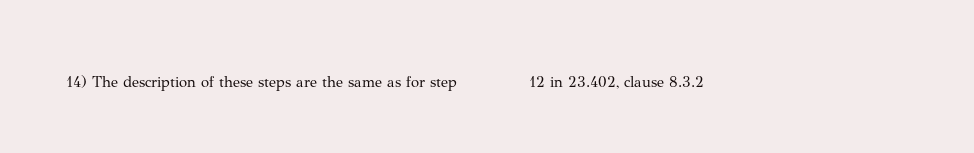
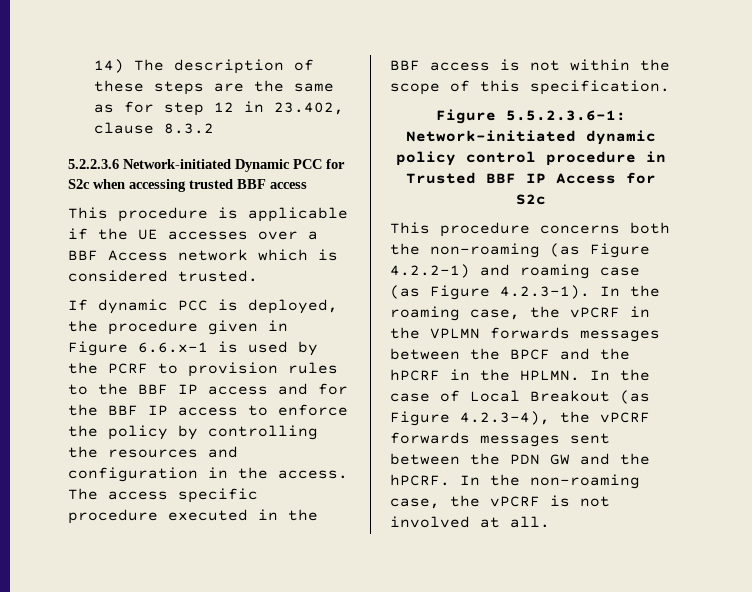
(705, 81) none -> [68,159,345,172] [68,179,307,192] [68,207,348,222] [68,228,318,240] [68,249,338,261] [68,270,258,282] [68,299,338,314] [68,320,288,335] [68,341,318,356] [68,362,338,377] [68,383,348,395] [68,404,348,416] [68,425,318,440] [68,446,238,458] [68,467,348,482] [68,488,258,503] [68,509,318,524] [390,59,670,71] [390,80,670,95] [436,109,626,124] [406,130,656,145] [396,151,666,166] [406,172,656,184] [516,194,546,205] [390,222,670,237] [390,243,650,258] [390,264,640,279] [390,285,660,300] [390,306,650,321] [390,327,660,342] [390,348,630,360] [390,369,650,381] [390,390,650,404] [390,411,650,426] [390,432,610,447] [390,453,650,465] [390,474,640,489] [390,495,610,509] [390,516,550,528] // 5.2.2.3.6 Network-initiated Dynamic PCC for S2c when accessing trusted BBF access // This procedure is applicable if the UE accesses over a BBF Access network which is considered trusted. // If dynamic PCC is deployed, the procedure given in Figure 6.6.x-1 is used by the PCRF to provision rules to the BBF IP access and for the BBF IP access to enforce the policy by controlling the resources and configuration in the access. The access specific procedure executed in the BBF access is not within the scope of this specification. // Figure 5.5.2.3.6-1: Network-initiated dynamic policy control procedure in Trusted BBF IP Access for S2c // This procedure concerns both the non-roaming (as Figure 4.2.2-1) and roaming case (as Figure 4.2.3-1). In the roaming case, the vPCRF in the VPLMN forwards messages between the BPCF and the hPCRF in the HPLMN. In the case of Local Breakout (as Figure 4.2.3-4), the vPCRF forwards messages sent between the PDN GW and the hPCRF. In the non-roaming case, the vPCRF is not involved at all.

